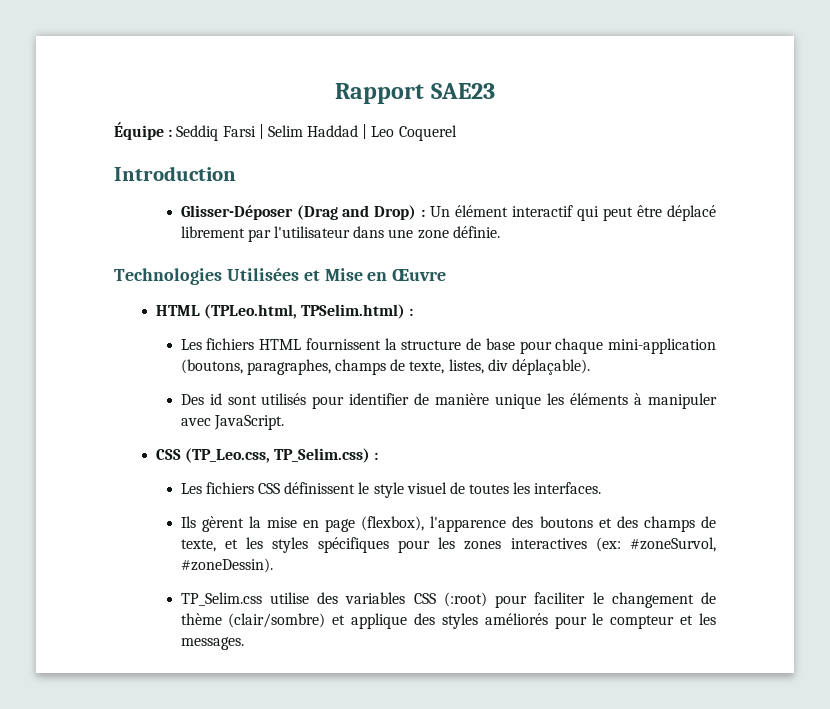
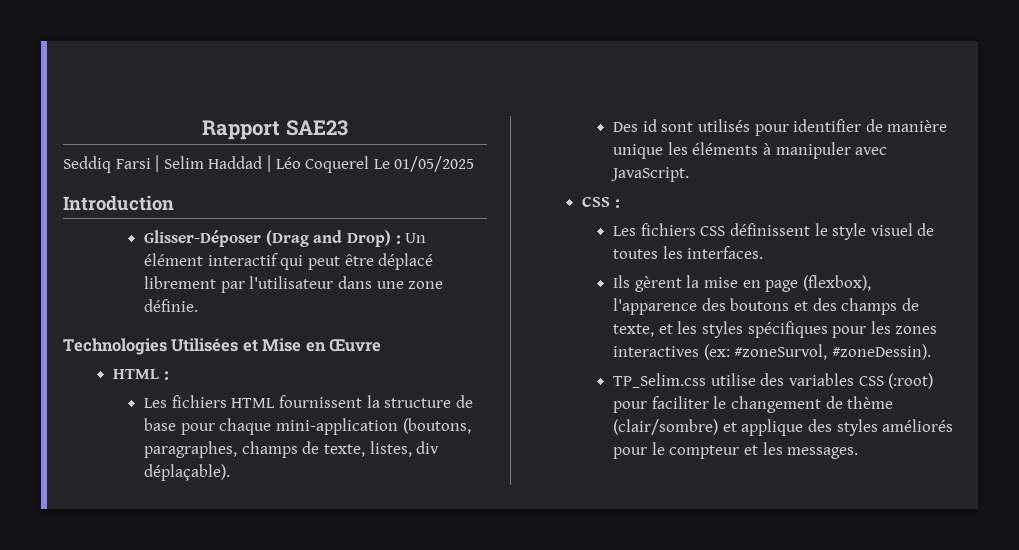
[114,122,173,140] Équipe : -> (348, 128) none
[371,126,395,137] Leo -> [275,157,301,169] Léo
(457, 133) none -> [373,156,475,172] Le 01/05/2025
[204,304,406,319] (TPLeo.html, TPSelim.html) -> (159, 374) none
[185,448,371,463] (TP_Leo.css, TP_Selim.css) -> (610, 201) none

